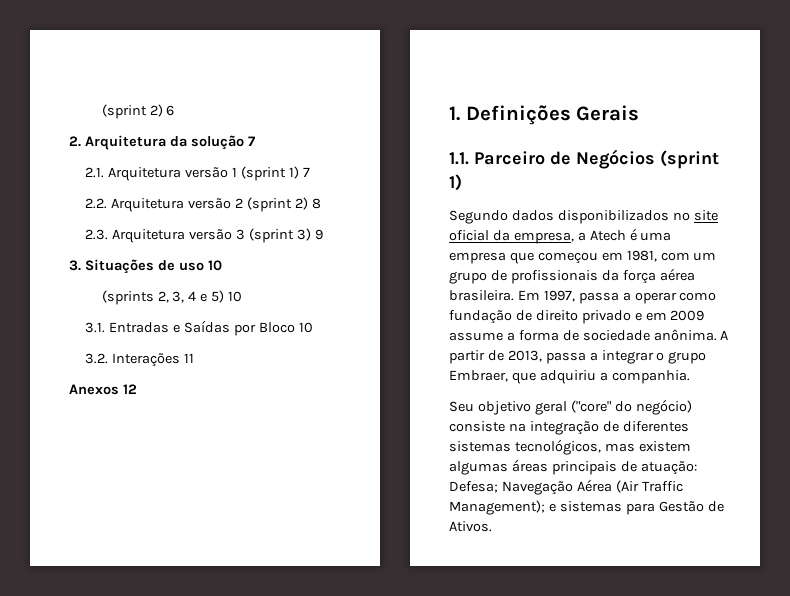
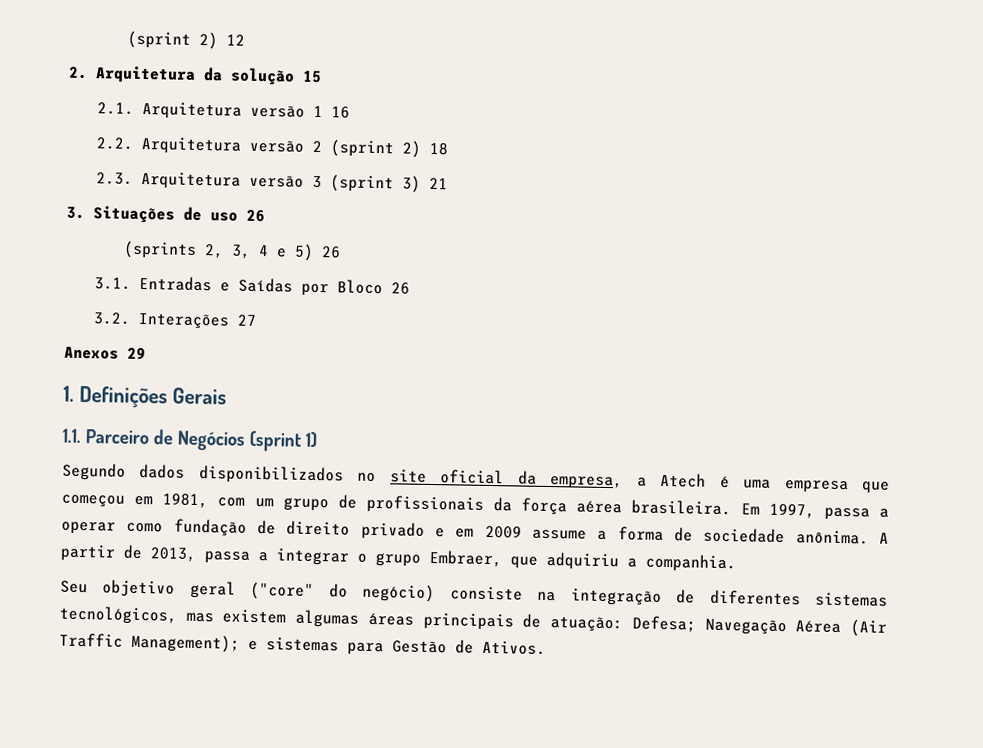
[101,104,175,119] (sprint 2) 6 -> [126,30,245,50] (sprint 2) 12
[247,136,255,146] 7 -> [302,70,322,84] 15
[240,166,310,181] (sprint 1) 7 -> [330,106,350,119] 16
[311,198,321,209] 8 -> [428,142,448,156] 18
[314,229,323,240] 9 -> [428,177,448,190] 21
[207,260,222,271] 10 -> [246,209,265,223] 26
[228,291,243,302] 10 -> [320,246,341,259] 26
[298,322,313,333] 10 -> [390,282,410,295] 26
[184,353,195,363] 11 -> [236,314,256,326] 27
[122,384,137,394] 12 -> [127,347,146,360] 29

